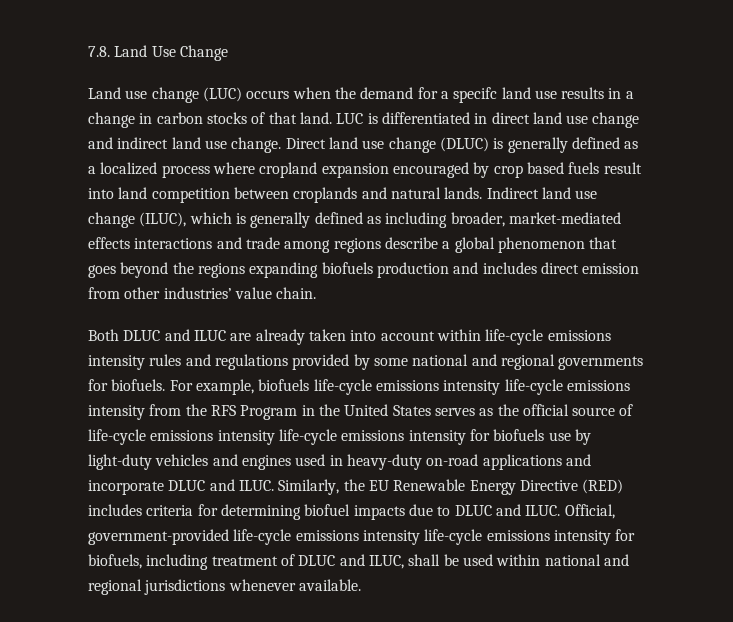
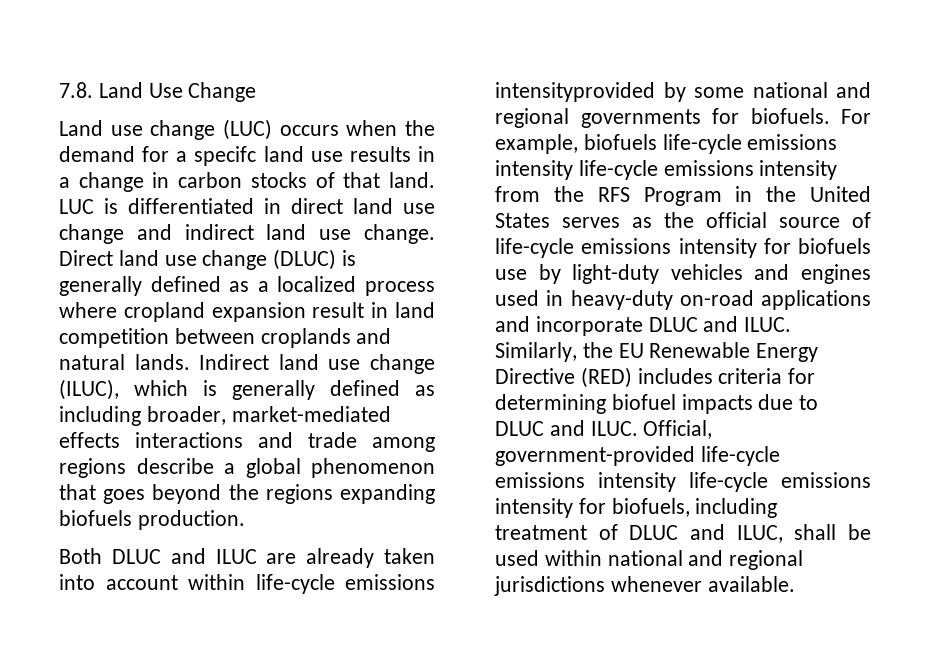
[392,162,642,178] [88,188,114,199] encouraged by crop based fuels result into -> [312,302,389,318] result in
[376,262,640,278] [88,287,317,299] production and includes direct emission from other industries’ value chain. -> [137,510,245,530] production.
[88,354,350,370] intensity rules and regulations provided -> [495,82,655,102] intensityprovided
[278,429,466,445] life-cycle emissions intensity -> (757, 248) none

